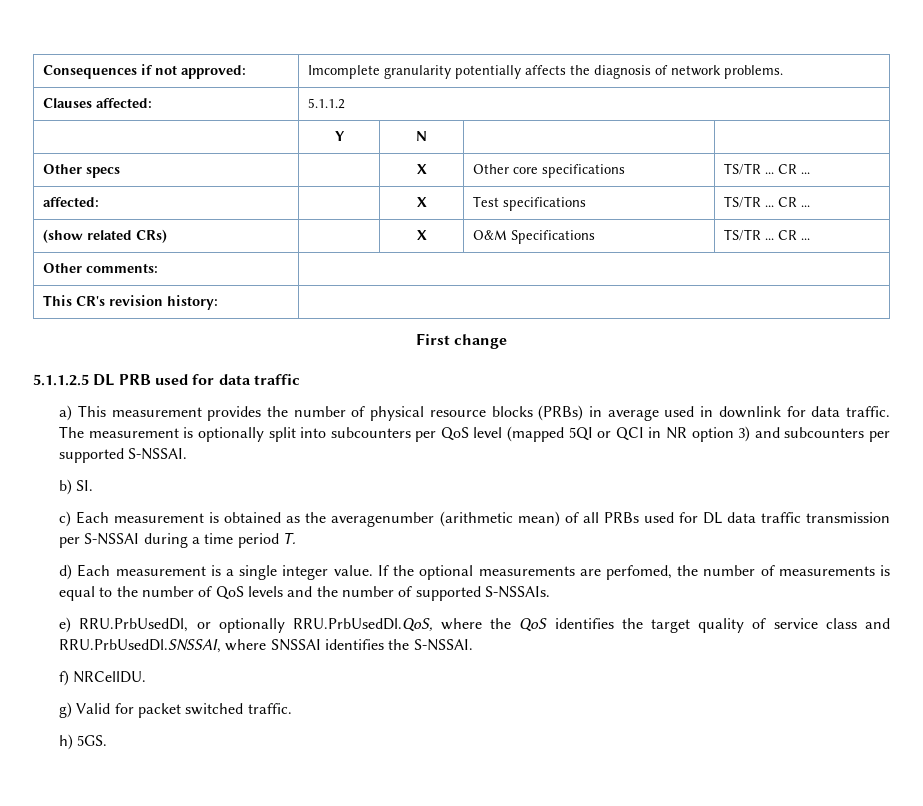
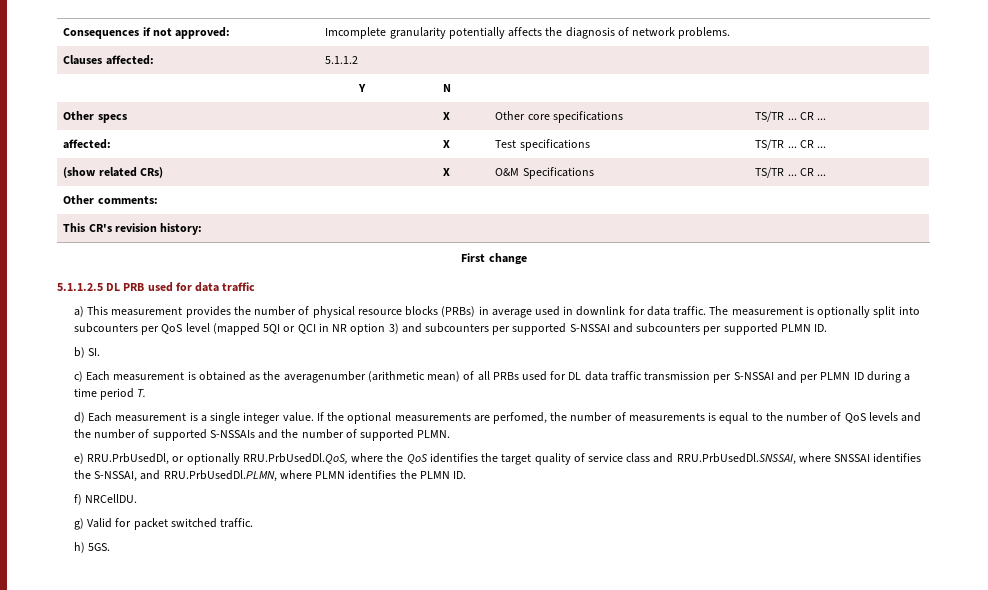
[128,448,188,460] S-NSSAI. -> [569,323,828,335] S-NSSAI and subcounters per supported PLMN ID.
(140, 539) none -> [776,371,864,383] and per PLMN ID
[484,586,550,598] S-NSSAIs. -> [209,429,451,441] S-NSSAIs and the number of supported PLMN.
[413,639,473,651] S-NSSAI. -> [94,470,467,482] S-NSSAI, and RRU.PrbUsedDl.PLMN, where PLMN identifies the PLMN ID.

